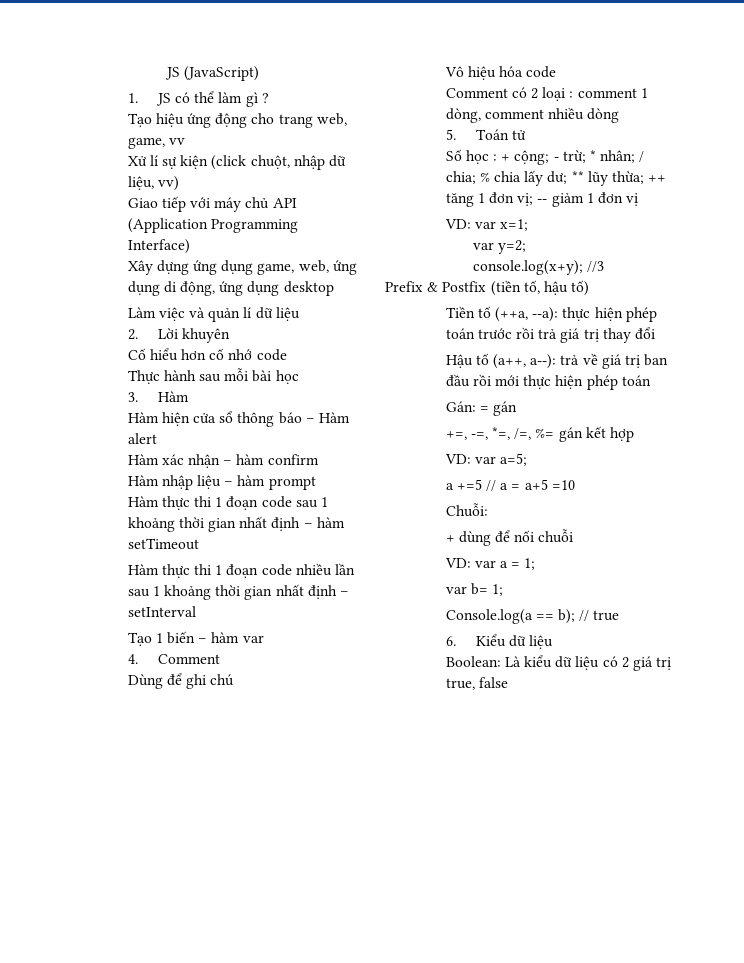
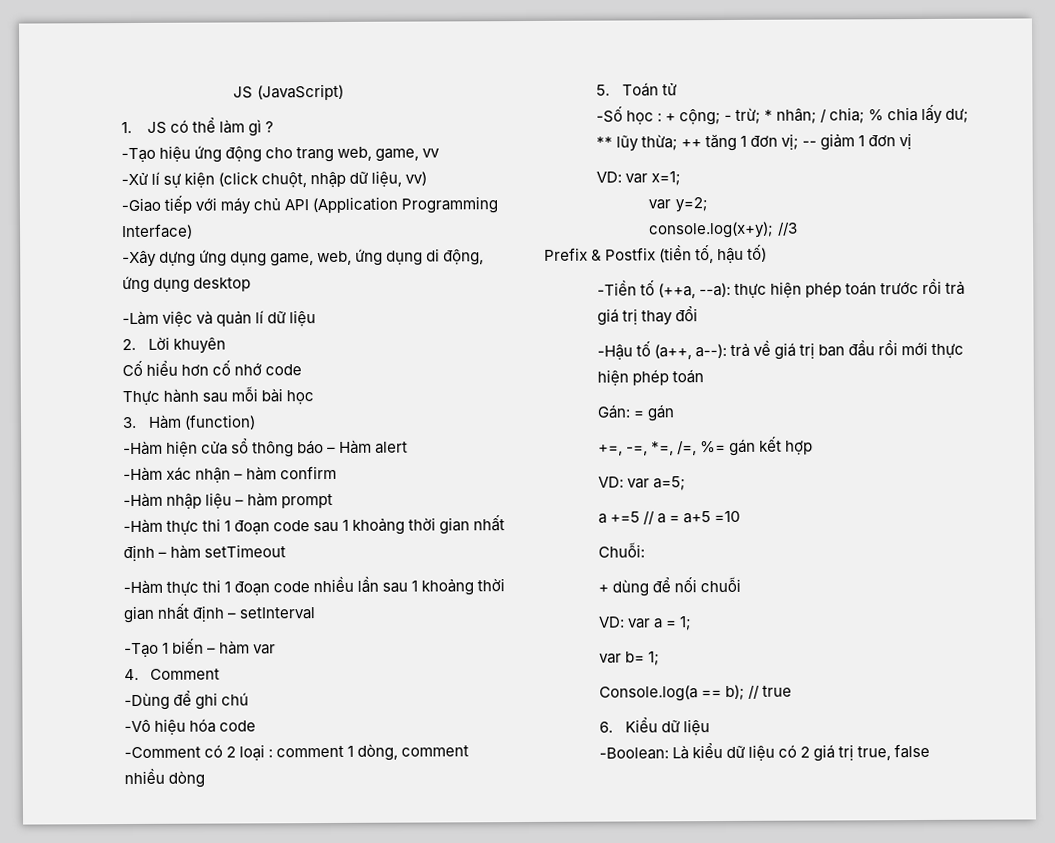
[127,113,152,127] Tạo -> [120,147,156,164] -Tạo
[127,156,147,167] Xử -> [120,172,148,186] -Xử
[127,198,158,208] Giao -> [120,197,161,213] -Giao
[127,260,153,275] Xây -> [121,249,157,268] -Xây
[127,307,156,318] Làm -> [121,310,159,326] -Làm
[127,412,159,423] // Hàm -> [184,414,257,430] [122,440,163,456] (function) // -Hàm
[127,454,159,465] Hàm -> [122,466,163,482] -Hàm
[127,475,159,486] Hàm -> [122,492,163,508] -Hàm
[127,496,159,507] Hàm -> [122,518,163,534] -Hàm
[127,564,159,575] Hàm -> [122,579,163,595] -Hàm
[127,632,152,646] Tạo -> [123,642,159,659] -Tạo
[127,674,163,689] Dùng -> [123,692,170,711] -Dùng
[444,66,464,77] Vô -> [123,718,151,733] -Vô
[445,88,508,98] Comment -> [123,746,201,759] -Comment
[445,149,462,161] Số -> [595,106,623,123] -Số
[445,306,475,318] Tiền -> [596,280,637,296] -Tiền
[445,354,473,368] Hậu -> [596,343,633,361] -Hậu
[445,656,501,667] Boolean: -> [598,747,669,760] -Boolean:

